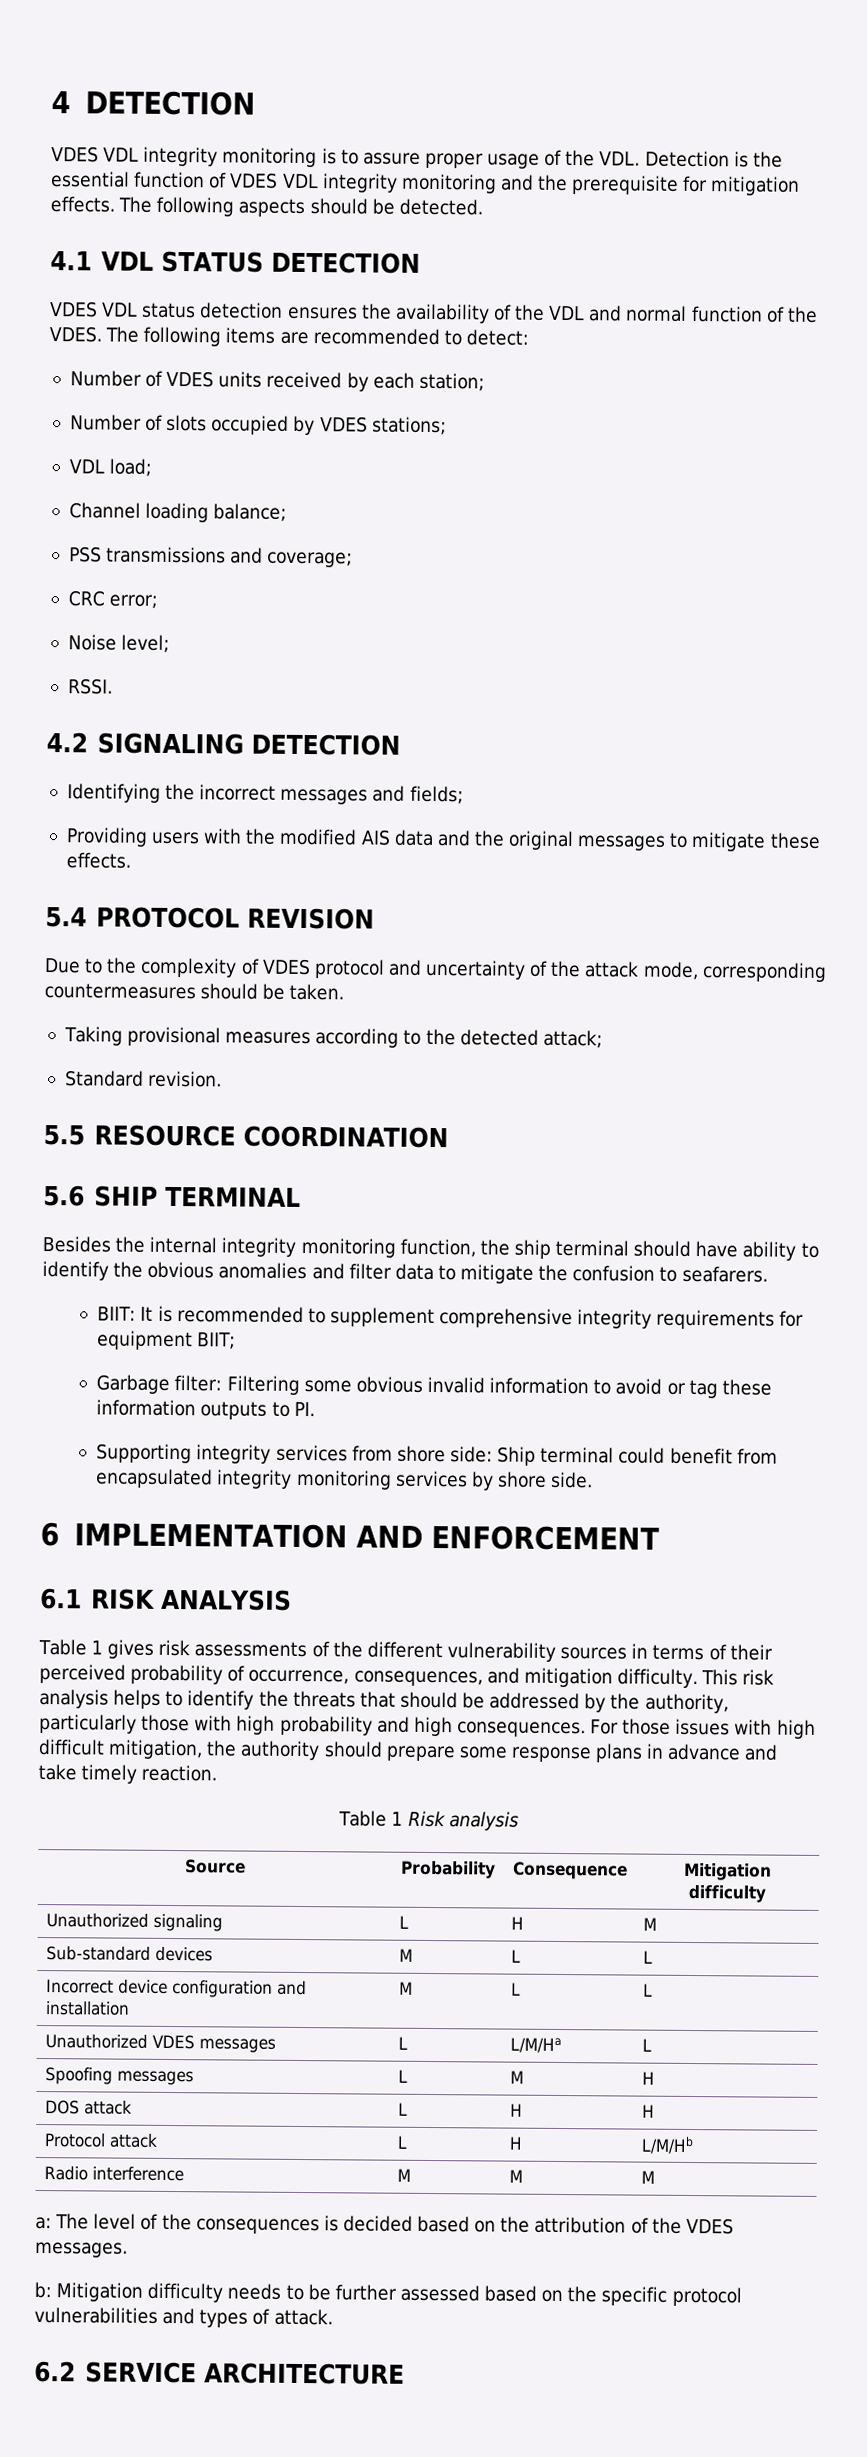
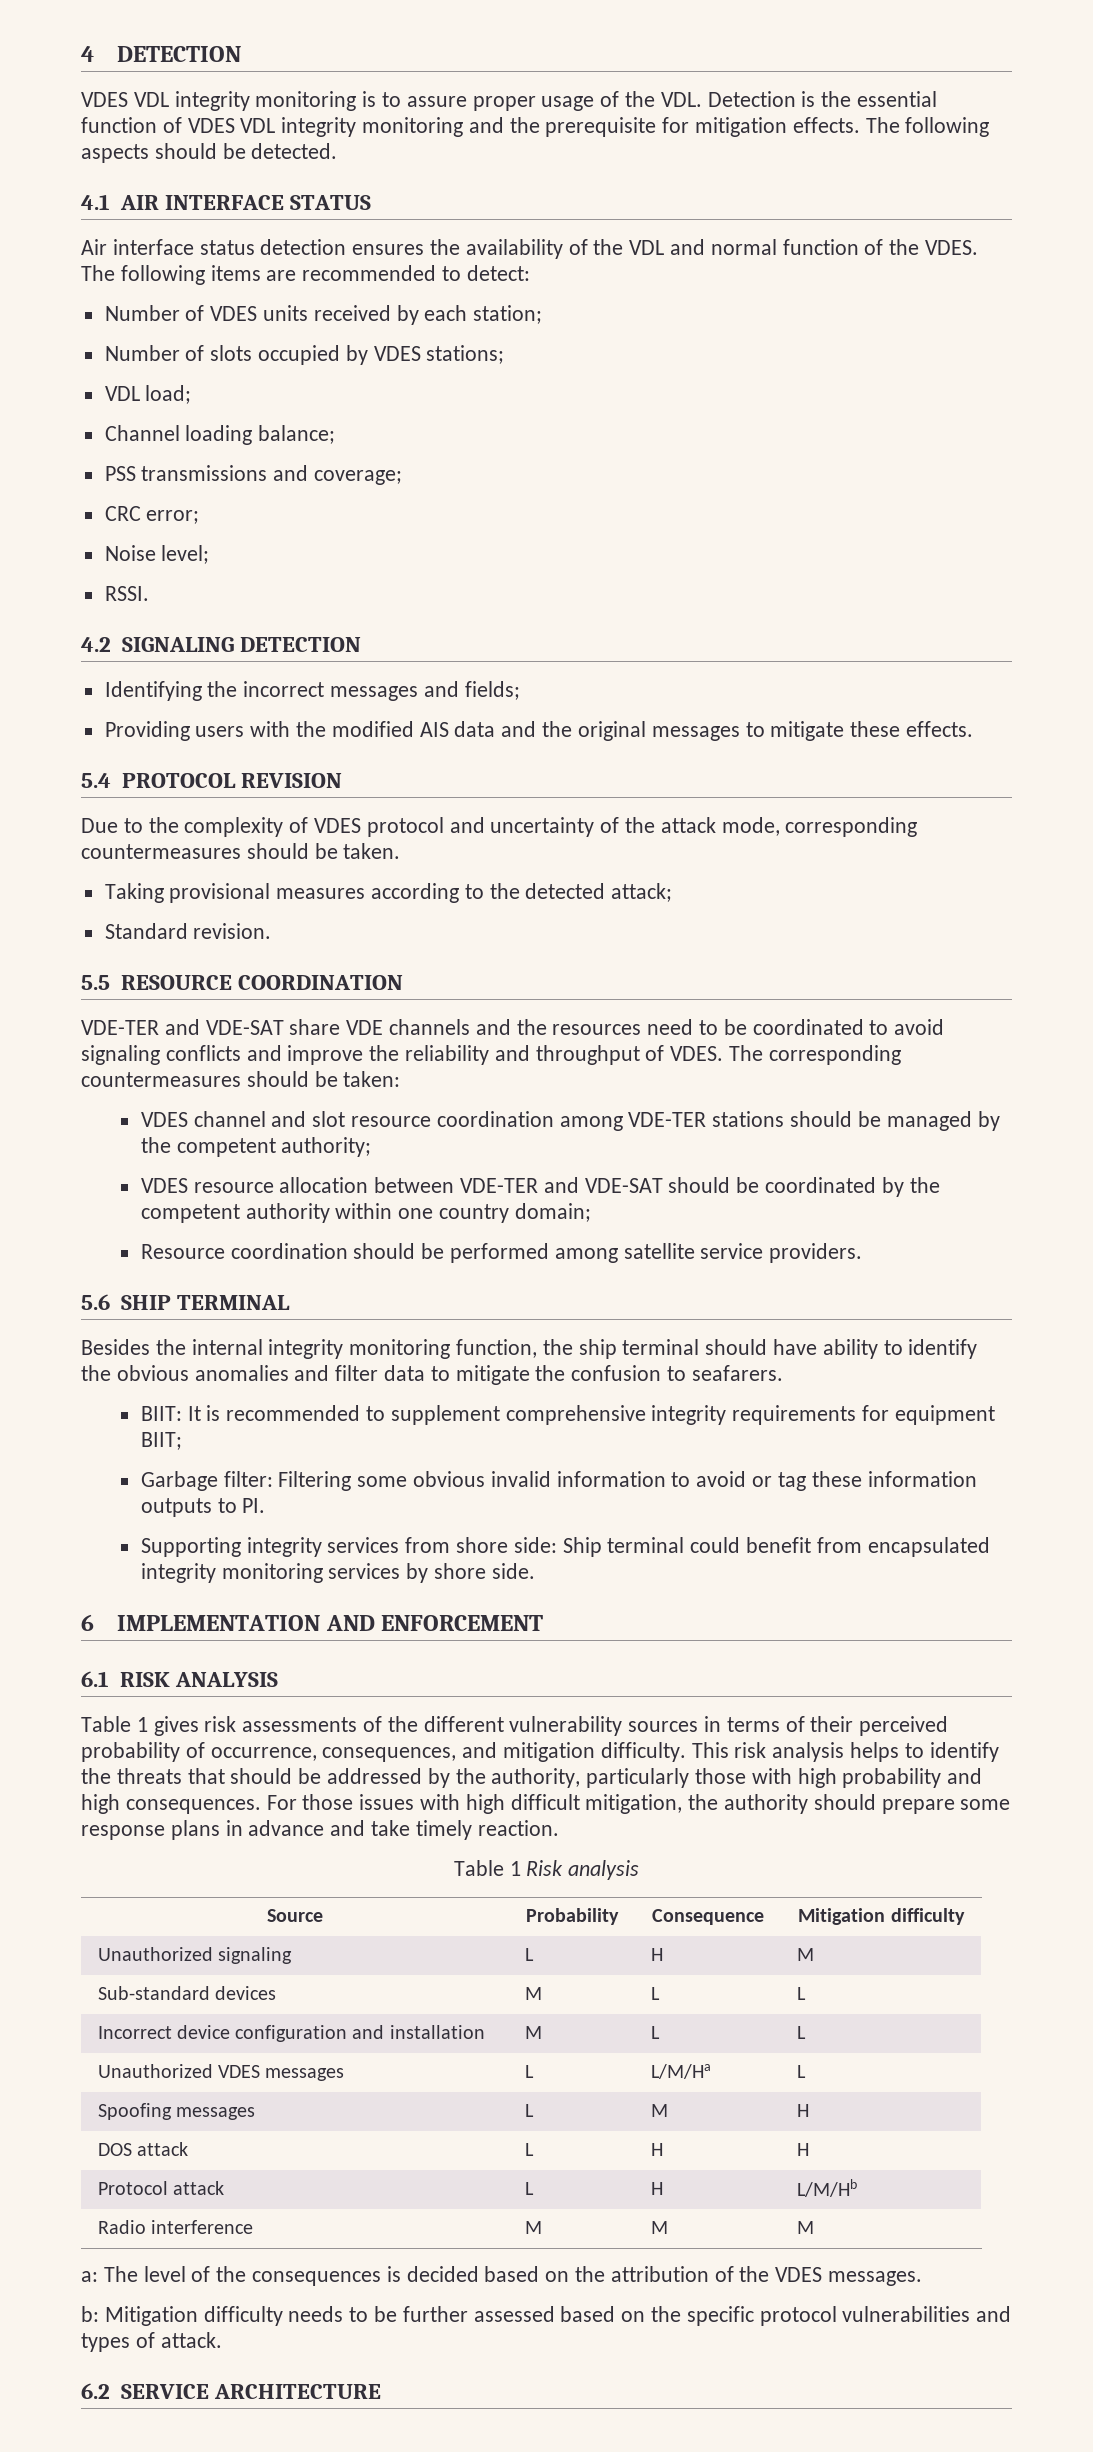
[100,251,154,271] VDL -> [119,195,284,210] AIR INTERFACE
[271,251,422,274] [49,301,139,318] DETECTION // VDES VDL -> [81,239,194,255] // Air interface
(450, 1137) none -> [81,1019,945,1035] [81,1045,901,1065] [81,1071,401,1087] [140,1111,1000,1131] [140,1137,372,1157] [140,1177,940,1197] [140,1203,591,1223] [140,1243,863,1263] // VDE-TER and VDE-SAT share VDE channels and the resources need to be coordinated to avoid signaling conflicts and improve the reliability and throughput of VDES. The corresponding countermeasures should be taken: // VDES channel and slot resource coordination among VDE-TER stations should be managed by the competent authority; // VDES resource allocation between VDE-TER and VDE-SAT should be coordinated by the competent authority within one country domain; // Resource coordination should be performed among satellite service providers.

